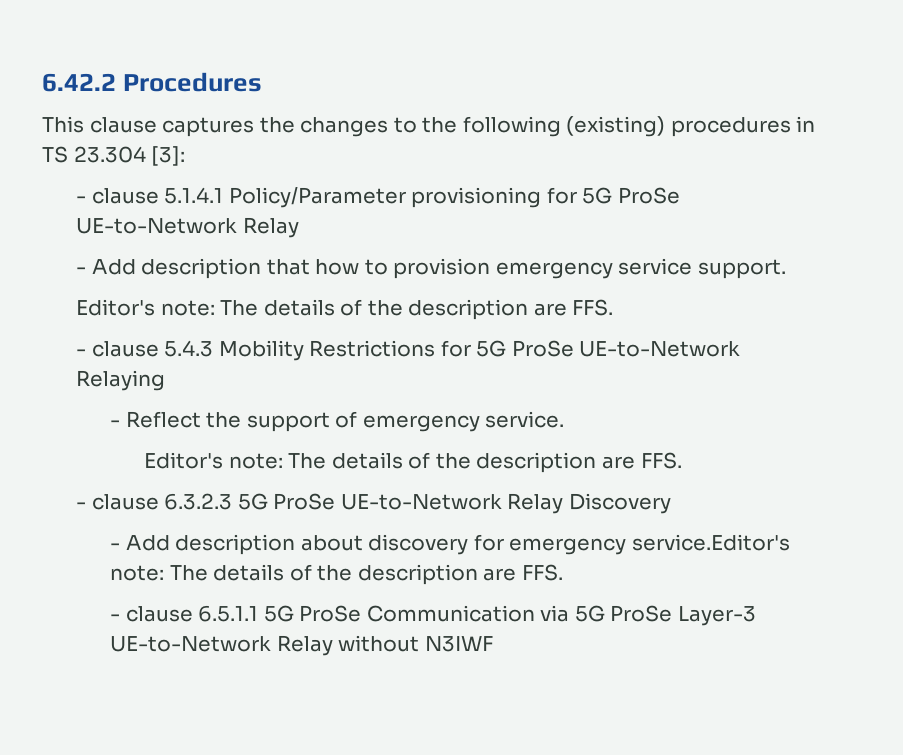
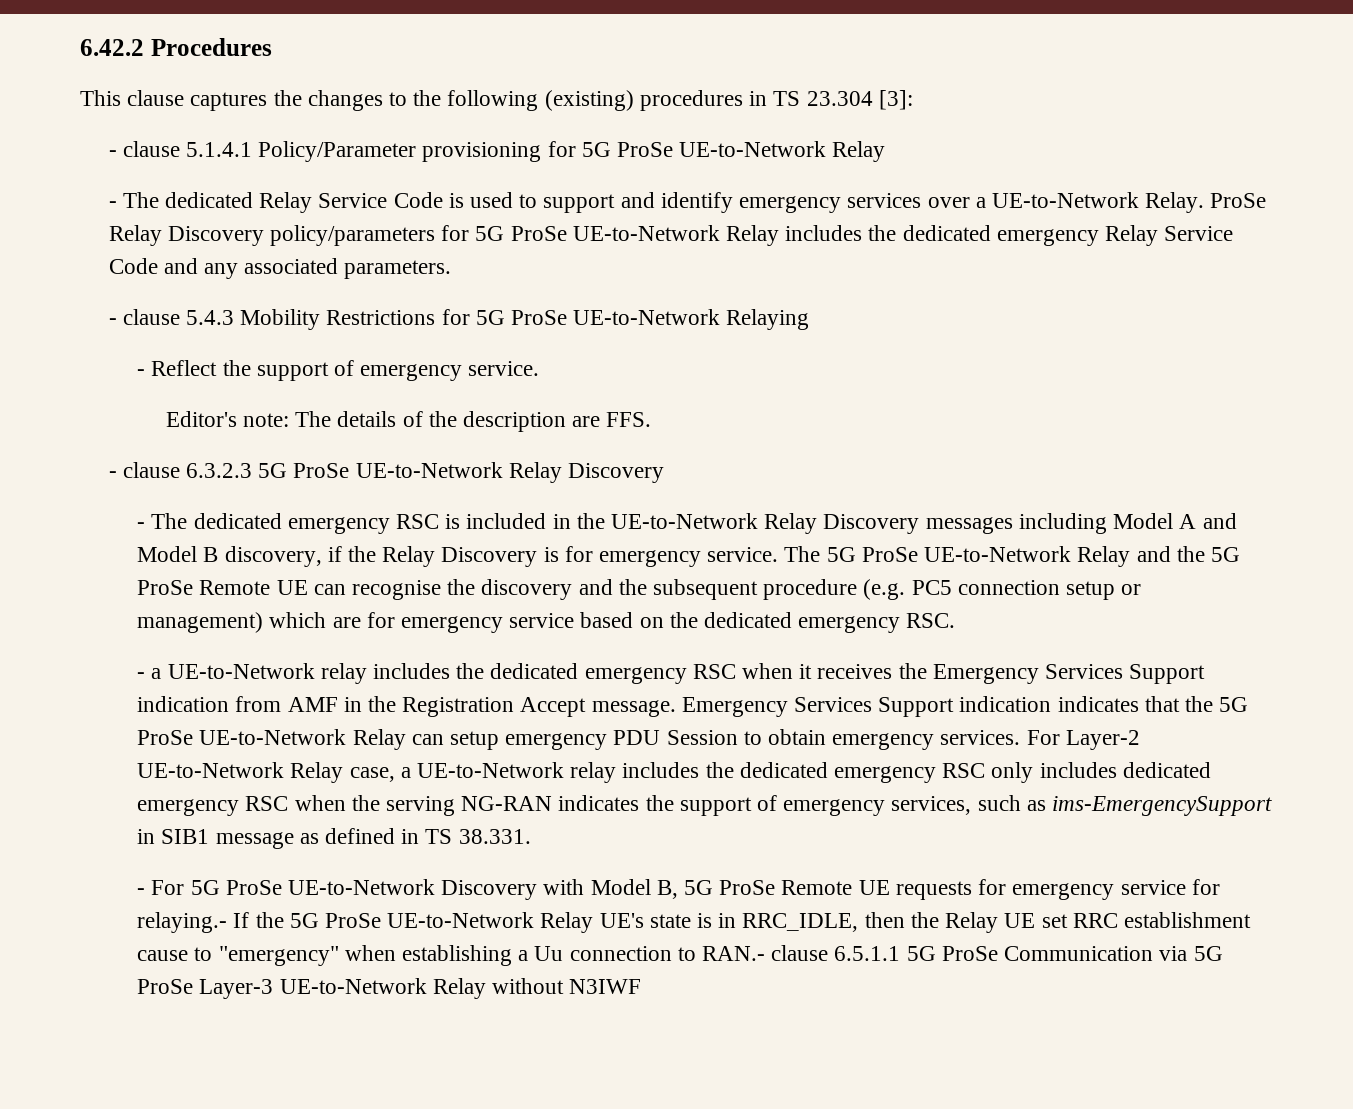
[91,258,786,279] [76,299,614,320] Add description that how to provision emergency service support. // Editor's note: The details of the description are FFS. -> [122,192,1267,213] [108,225,1234,246] [108,258,452,279] The dedicated Relay Service Code is used to support and identify emergency services over a UE-to-Network Relay. ProSe Relay Discovery policy/parameters for 5G ProSe UE-to-Network Relay includes the dedicated emergency Relay Service Code and any associated parameters.
[125,534,790,555] [110,564,563,585] [110,614,121,621] Add description about discovery for emergency service.Editor's note: The details of the description are FFS. // - -> [151,513,1237,534] [137,546,1240,567] [137,579,1142,600] [137,612,956,633] [137,663,1206,684] [137,696,1249,717] [137,729,1140,750] [137,762,1211,783] [137,795,1273,816] [137,828,531,849] [137,879,1220,900] [137,912,1251,933] [137,945,766,966] The dedicated emergency RSC is included in the UE-to-Network Relay Discovery messages including Model A and Model B discovery, if the Relay Discovery is for emergency service. The 5G ProSe UE-to-Network Relay and the 5G ProSe Remote UE can recognise the discovery and the subsequent procedure (e.g. PC5 connection setup or management) which are for emergency service based on the dedicated emergency RSC. // - a UE-to-Network relay includes the dedicated emergency RSC when it receives the Emergency Services Support indication from AMF in the Registration Accept message. Emergency Services Support indication indicates that the 5G ProSe UE-to-Network Relay can setup emergency PDU Session to obtain emergency services. For Layer-2 UE-to-Network Relay case, a UE-to-Network relay includes the dedicated emergency RSC only includes dedicated emergency RSC when the serving NG-RAN indicates the support of emergency services, such as ims-EmergencySupport in SIB1 message as defined in TS 38.331. // - For 5G ProSe UE-to-Network Discovery with Model B, 5G ProSe Remote UE requests for emergency service for relaying.- If the 5G ProSe UE-to-Network Relay UE's state is in RRC_IDLE, then the Relay UE set RRC establishment cause to "emergency" when establishing a Uu connection to RAN.-

